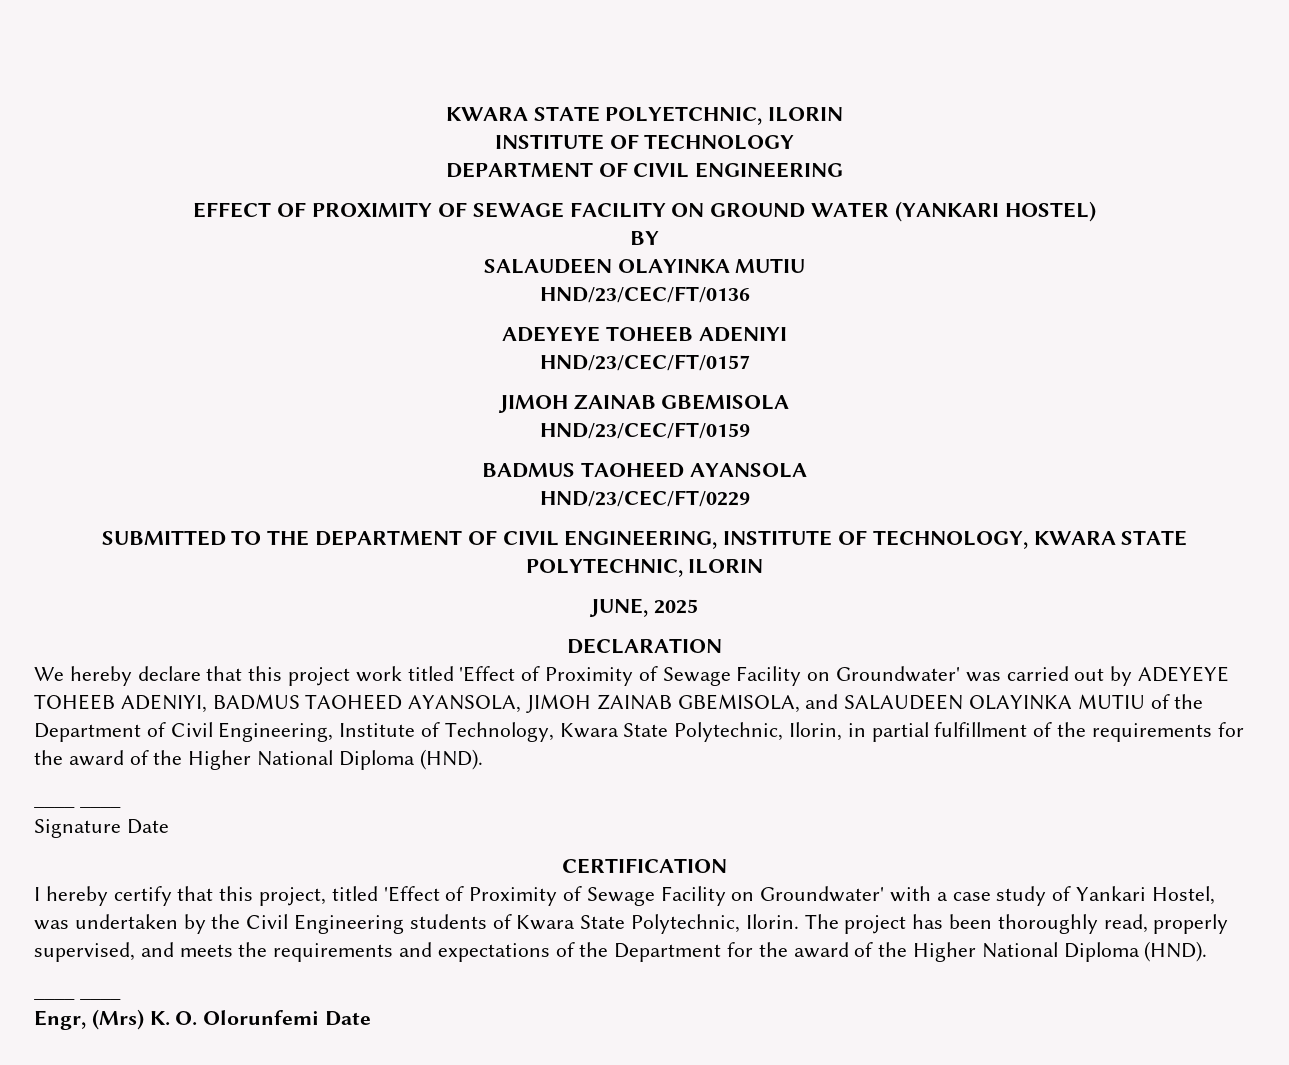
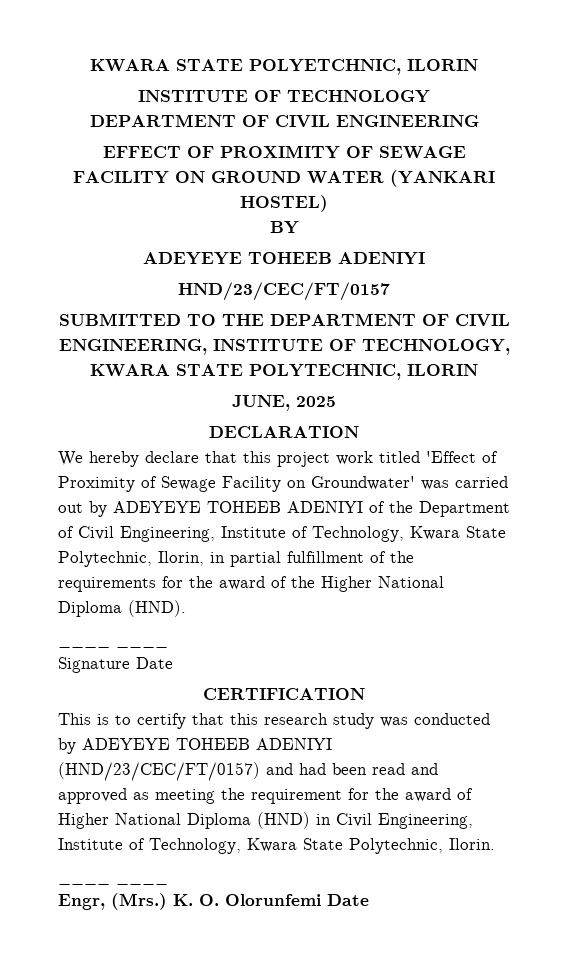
[483,258,806,274] [539,286,750,303] // SALAUDEEN OLAYINKA MUTIU // HND/23/CEC/FT/0136 -> (299, 227) none
[497,394,790,413] [539,422,750,439] [482,462,807,478] [539,490,750,507] // JIMOH ZAINAB GBEMISOLA // HND/23/CEC/FT/0159 // BADMUS TAOHEED AYANSOLA // HND/23/CEC/FT/0229 -> (390, 291) none
[120,694,1145,713] ADENIYI, BADMUS TAOHEED AYANSOLA, JIMOH ZAINAB GBEMISOLA, and SALAUDEEN OLAYINKA MUTIU -> [287,501,363,513] ADENIYI
[34,886,1215,906] [34,914,1229,934] [34,941,1208,962] I hereby certify that this project, titled 'Effect of Proximity of Sewage Facility on Groundwater' with a case study of Yankari Hostel, was undertaken by the Civil Engineering students of Kwara State Polytechnic, Ilorin. The project has been thoroughly read, properly supervised, and meets the requirements and expectations of the Department for the award of the Higher National Diploma (HND). -> [58,713,490,729] [58,738,332,754] [58,762,438,781] [58,788,473,804] [58,812,473,829] [58,838,495,854] This is to certify that this research study was conducted by ADEYEYE TOHEEB ADENIYI (HND/23/CEC/FT/0157) and had been read and approved as meeting the requirement for the award of Higher National Diploma (HND) in Civil Engineering, Institute of Technology, Kwara State Polytechnic, Ilorin.
[91,1009,144,1030] (Mrs) -> [111,893,167,910] (Mrs.)

